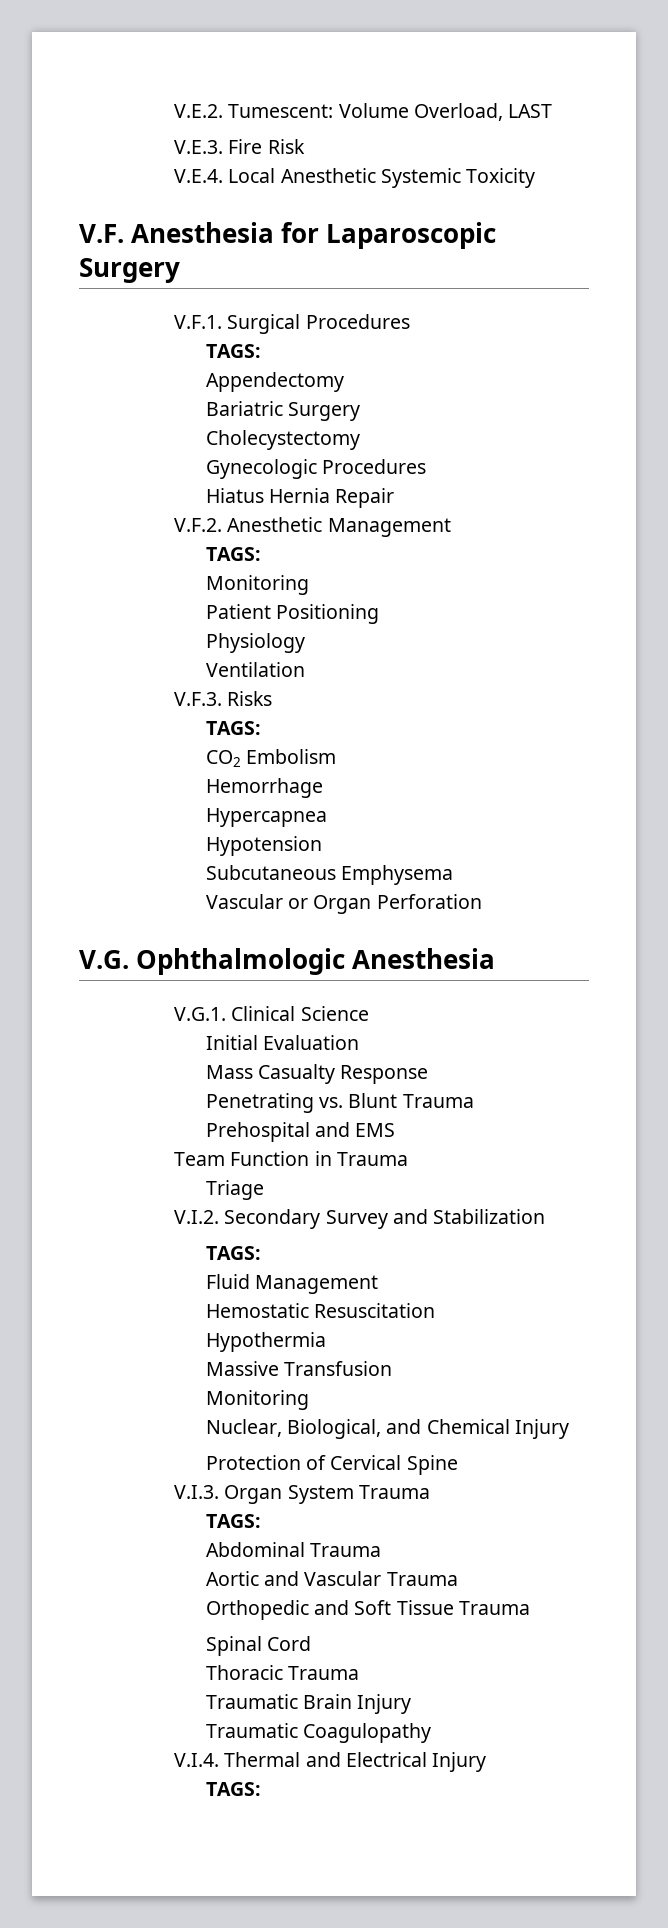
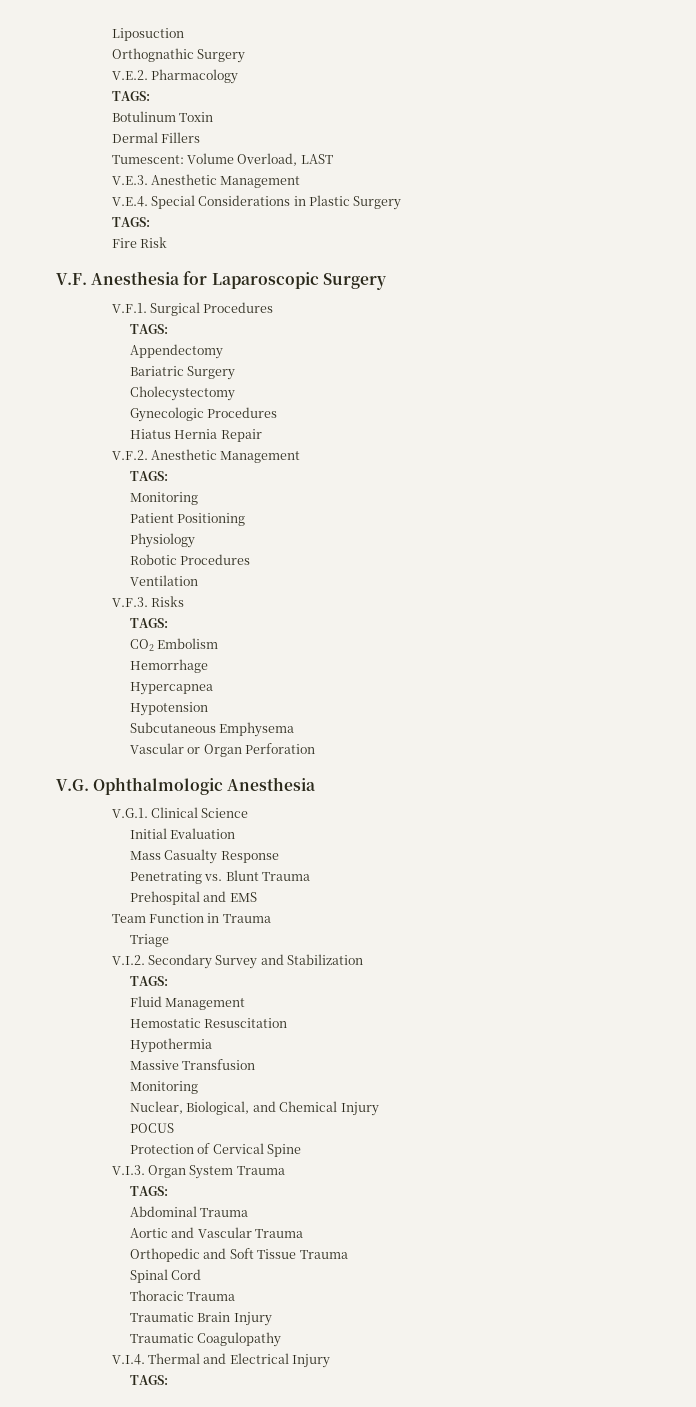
[174,104,224,118] V.E.2. -> [111,28,184,41] [111,48,245,63] [111,69,238,84] [111,91,150,101] [111,111,213,122] [111,132,200,143] Liposuction // Orthognathic Surgery // V.E.2. Pharmacology // TAGS: // Botulinum Toxin // Dermal Fillers //
[228,139,305,154] [174,168,536,188] Fire Risk // V.E.4. Local Anesthetic Systemic Toxicity -> [150,174,301,188] [111,195,402,210] [111,217,150,227] [111,237,167,248] Anesthetic Management // V.E.4. Special Considerations in Plastic Surgery // TAGS: // Fire Risk
(305, 643) none -> [130,554,251,565] // Robotic Procedures
(569, 1429) none -> [130,1123,175,1133] // POCUS

